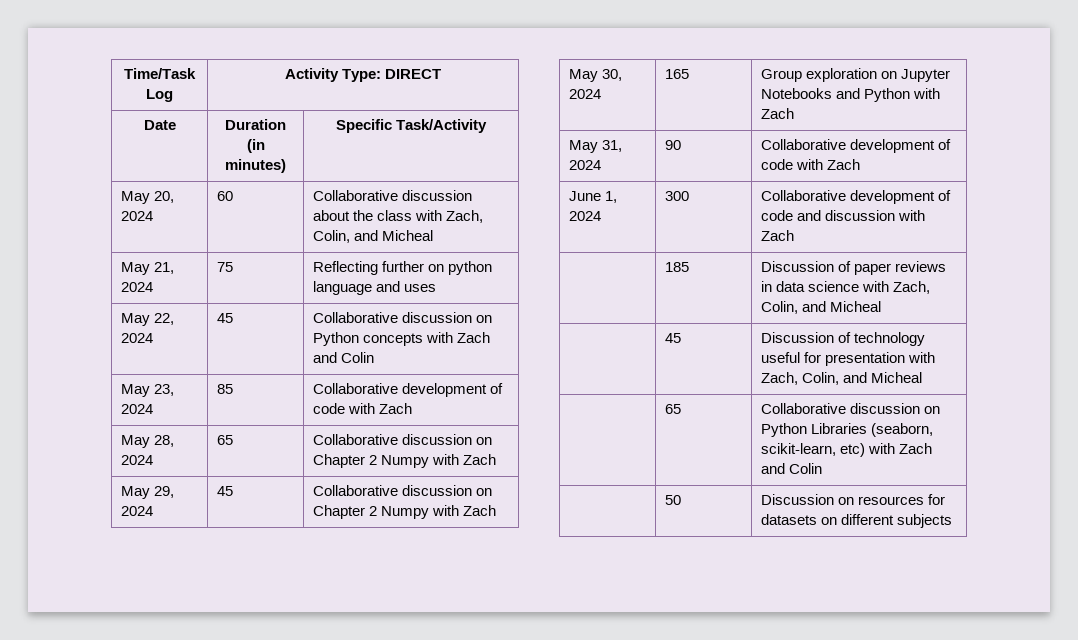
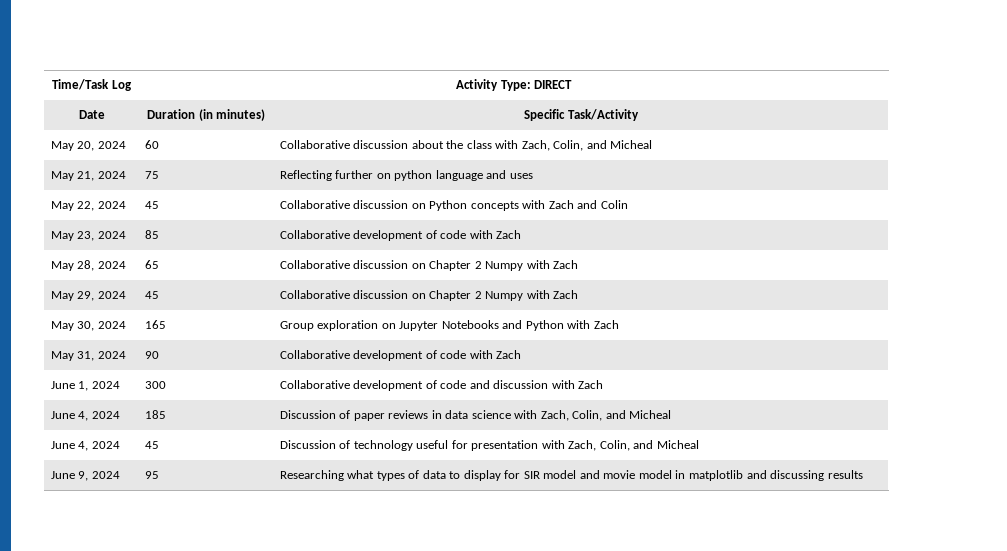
(794, 235) none -> [50,411,120,421] June 4, 2024
(881, 306) none -> [50,441,120,451] June 4, 2024
[664,404,681,414] [760,403,940,414] [760,423,933,437] [760,443,933,457] [760,463,822,474] [664,495,681,505] [760,494,946,505] [760,514,953,528] | 65 | Collaborative discussion on Python Libraries (seaborn, scikit-learn, etc) with Zach and Colin // | 50 | Discussion on resources for datasets on different subjects -> [50,471,120,481] [144,471,159,479] [279,470,863,481] June 9, 2024 | 95 | Researching what types of data to display for SIR model and movie model in matplotlib and discussing results

